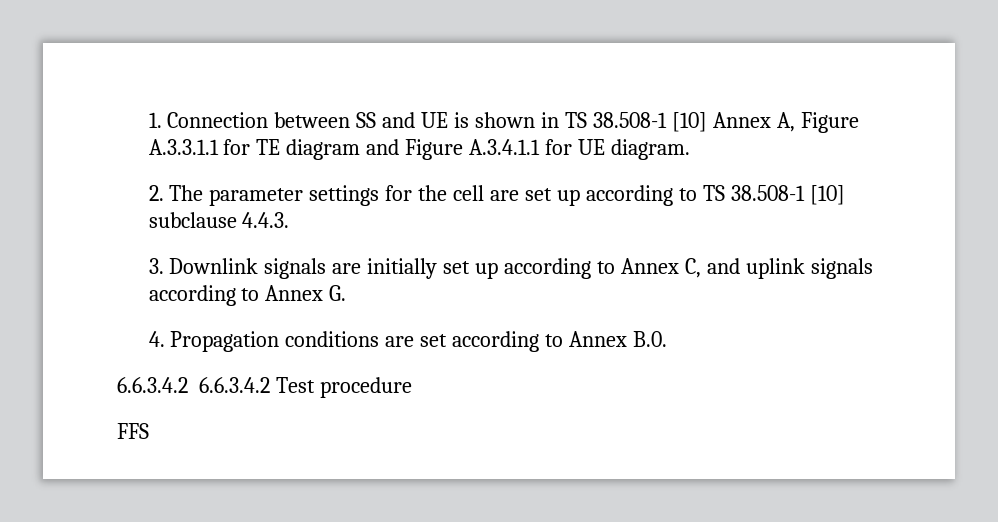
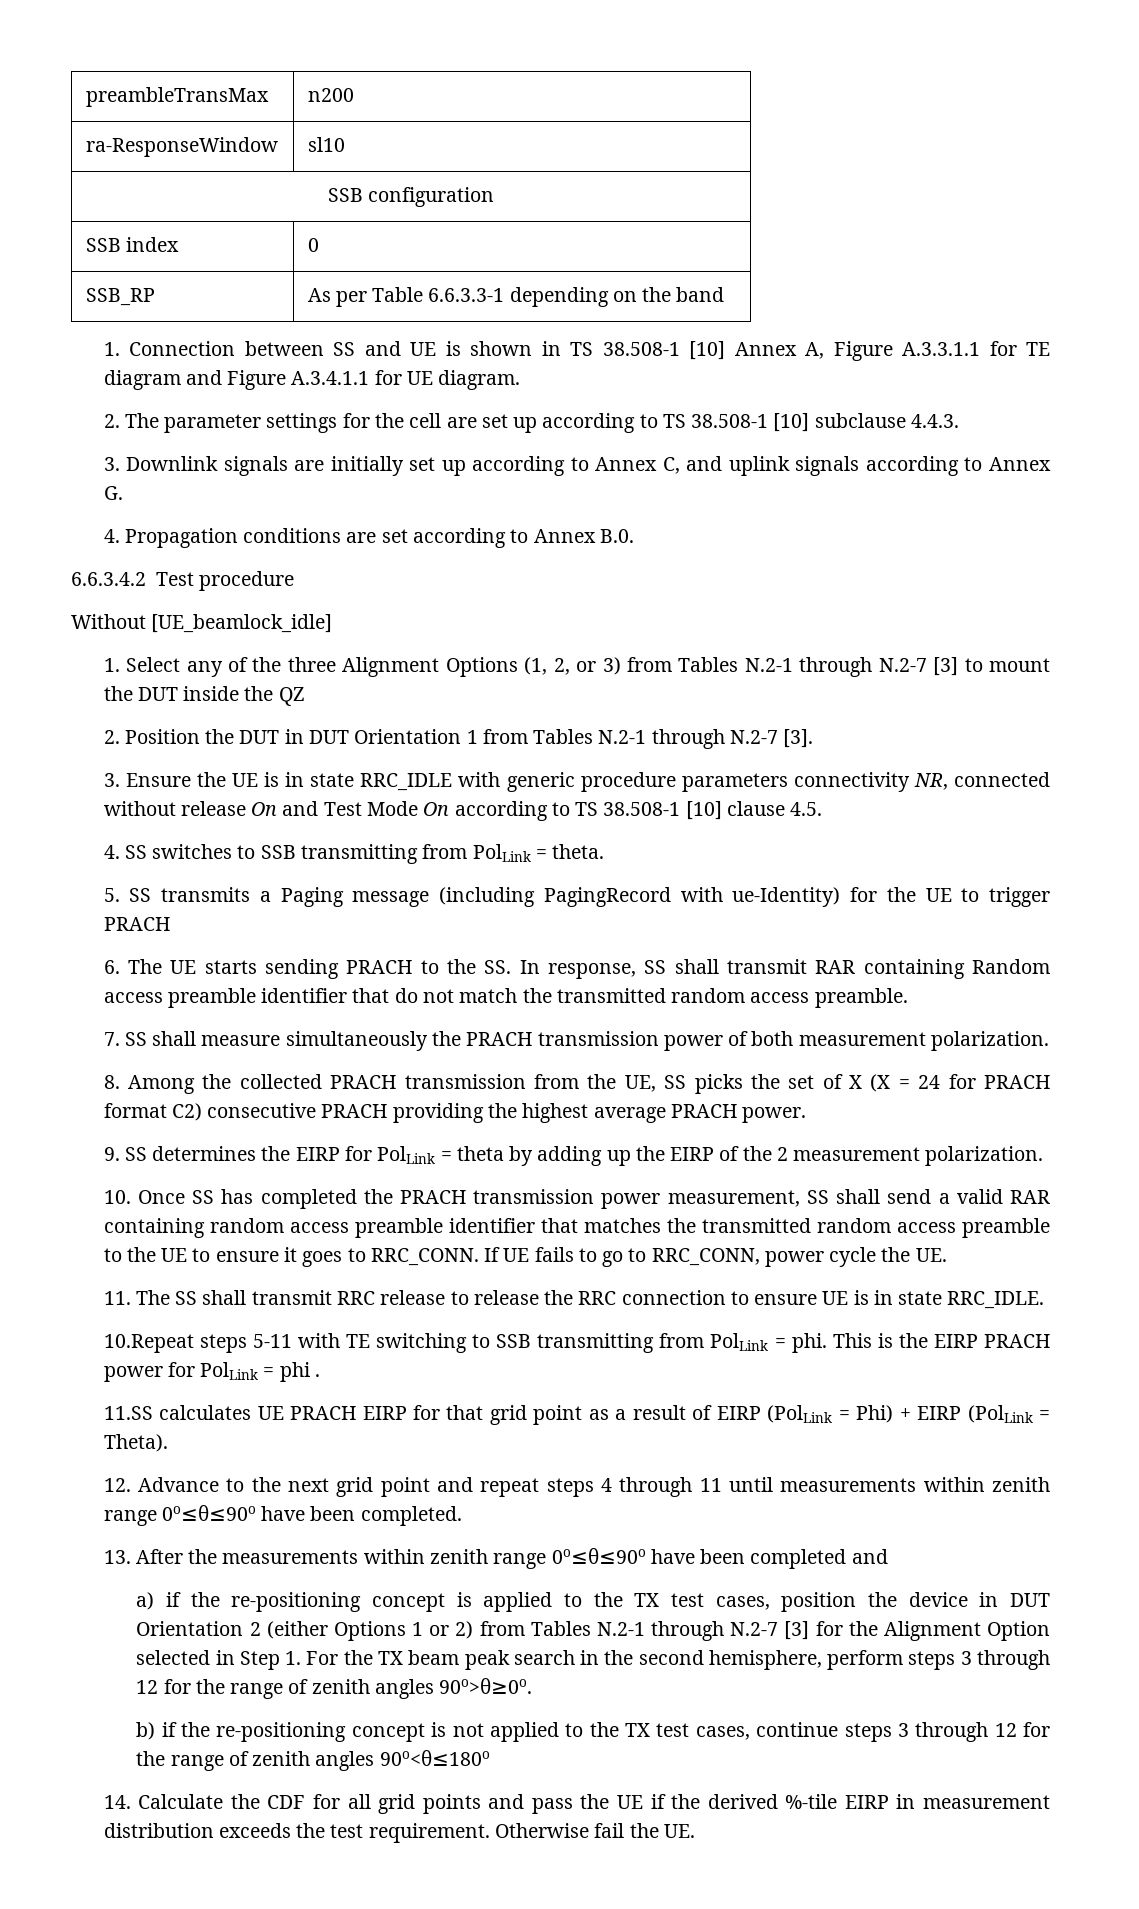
(148, 120) none -> [85,87,269,107] [307,88,354,102] [85,137,278,157] [307,137,345,152] [327,187,495,207] [85,237,179,252] [307,238,319,252] [85,288,155,306] [307,287,725,307] preambleTransMax | n200 // ra-ResponseWindow | sl10 // SSB configuration // SSB index | 0 // SSB_RP | As per Table 6.6.3.3-1 depending on the band //
[199,377,270,393] 6.6.3.4.2 -> (146, 579) none
[117,423,149,439] FFS -> [71,614,333,633] [103,657,1050,677] [103,686,305,706] [103,729,814,749] [103,772,1050,792] [103,801,823,821] [103,844,605,864] [103,887,1050,907] [103,917,170,931] [103,959,1050,979] [103,988,908,1008] [103,1031,1049,1051] [103,1074,1051,1094] [103,1103,807,1123] [103,1146,1044,1166] [103,1189,1050,1209] [103,1218,1050,1238] [103,1247,947,1267] [103,1290,1045,1309] [103,1333,1051,1353] [103,1362,321,1382] [103,1405,1050,1425] [103,1434,168,1452] [103,1477,1050,1497] [103,1505,462,1526] [103,1548,888,1569] [136,1592,1050,1612] [136,1621,1050,1641] [136,1650,1050,1670] [136,1678,533,1699] [136,1722,1050,1742] [136,1750,490,1771] [103,1794,1051,1814] [103,1823,695,1843] Without [UE_beamlock_idle] // 1. Select any of the three Alignment Options (1, 2, or 3) from Tables N.2-1 through N.2-7 [3] to mount the DUT inside the QZ // 2. Position the DUT in DUT Orientation 1 from Tables N.2-1 through N.2-7 [3]. // 3. Ensure the UE is in state RRC_IDLE with generic procedure parameters connectivity NR, connected without release On and Test Mode On according to TS 38.508-1 [10] clause 4.5. // 4. SS switches to SSB transmitting from PolLink = theta. // 5. SS transmits a Paging message (including PagingRecord with ue-Identity) for the UE to trigger PRACH // 6. The UE starts sending PRACH to the SS. In response, SS shall transmit RAR containing Random access preamble identifier that do not match the transmitted random access preamble. // 7. SS shall measure simultaneously the PRACH transmission power of both measurement polarization. // 8. Among the collected PRACH transmission from the UE, SS picks the set of X (X = 24 for PRACH format C2) consecutive PRACH providing the highest average PRACH power. // 9. SS determines the EIRP for PolLink = theta by adding up the EIRP of the 2 measurement polarization. // 10. Once SS has completed the PRACH transmission power measurement, SS shall send a valid RAR containing random access preamble identifier that matches the transmitted random access preamble to the UE to ensure it goes to RRC_CONN. If UE fails to go to RRC_CONN, power cycle the UE. // 11. The SS shall transmit RRC release to release the RRC connection to ensure UE is in state RRC_IDLE. // 10.Repeat steps 5-11 with TE switching to SSB transmitting from PolLink = phi. This is the EIRP PRACH power for PolLink = phi . // 11.SS calculates UE PRACH EIRP for that grid point as a result of EIRP (PolLink = Phi) + EIRP (PolLink = Theta). // 12. Advance to the next grid point and repeat steps 4 through 11 until measurements within zenith range 0o≤θ≤90o have been completed. // 13. After the measurements within zenith range 0o≤θ≤90o have been completed and // a) if the re-positioning concept is applied to the TX test cases, position the device in DUT Orientation 2 (either Options 1 or 2) from Tables N.2-1 through N.2-7 [3] for the Alignment Option selected in Step 1. For the TX beam peak search in the second hemisphere, perform steps 3 through 12 for the range of zenith angles 90o>θ≥0o. // b) if the re-positioning concept is not applied to the TX test cases, continue steps 3 through 12 for the range of zenith angles 90o<θ≤180o // 14. Calculate the CDF for all grid points and pass the UE if the derived %-tile EIRP in measurement distribution exceeds the test requirement. Otherwise fail the UE.

